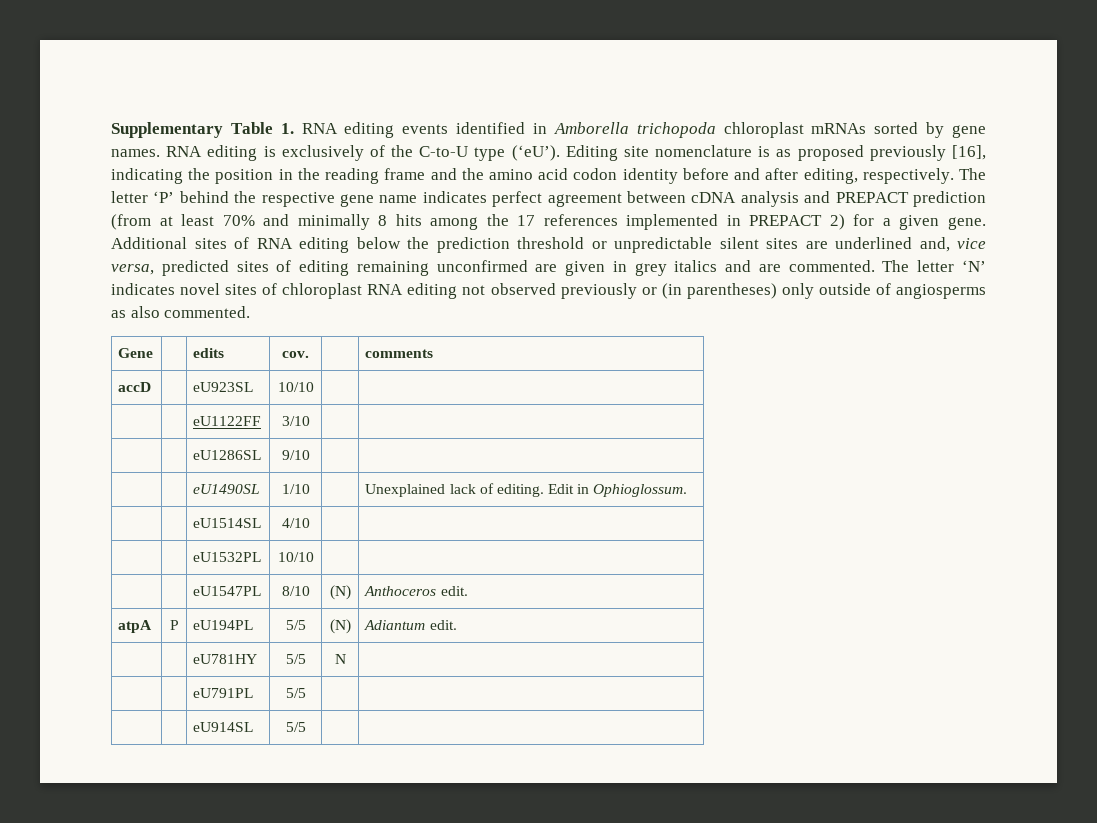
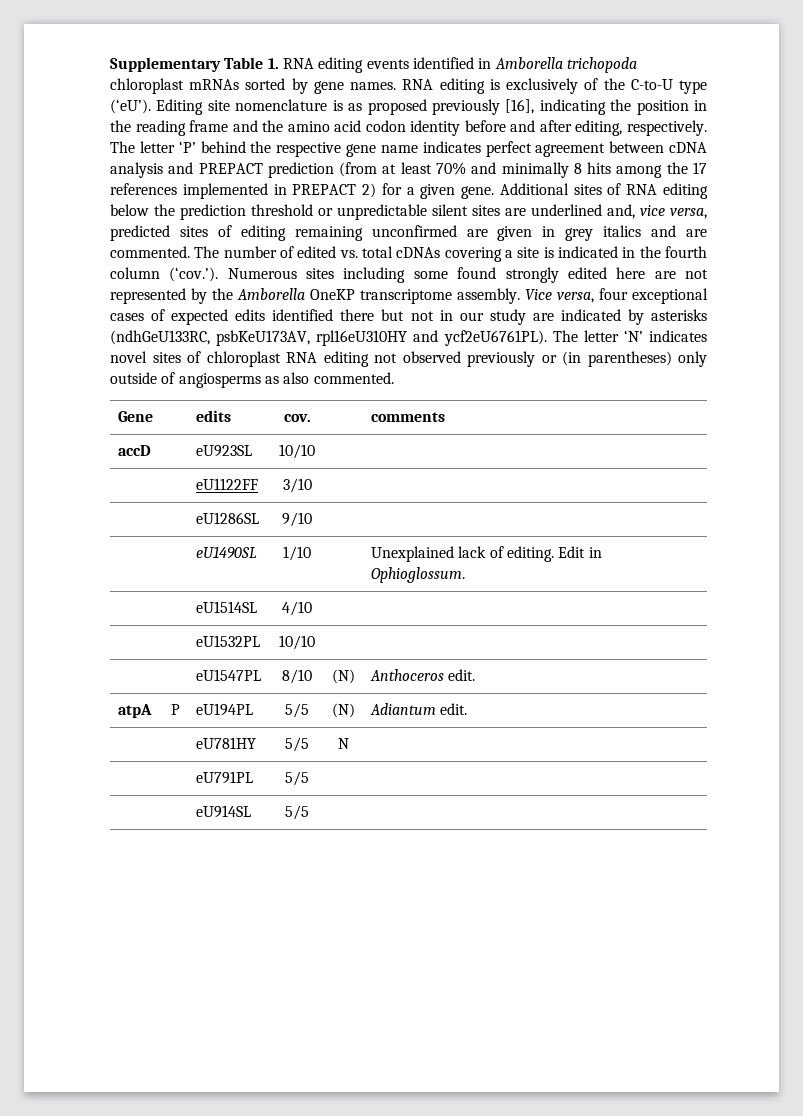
(910, 266) none -> [223,246,707,262] [110,267,709,283] [110,288,708,304] [110,309,707,325] [110,330,578,346] number of edited vs. total cDNAs covering a site is indicated in the fourth column (‘cov.’). Numerous sites including some found strongly edited here are not represented by the Amborella OneKP transcriptome assembly. Vice versa, four exceptional cases of expected edits identified there but not in our study are indicated by asterisks (ndhGeU133RC, psbKeU173AV, rpl16eU310HY and ycf2eU6761PL). The

